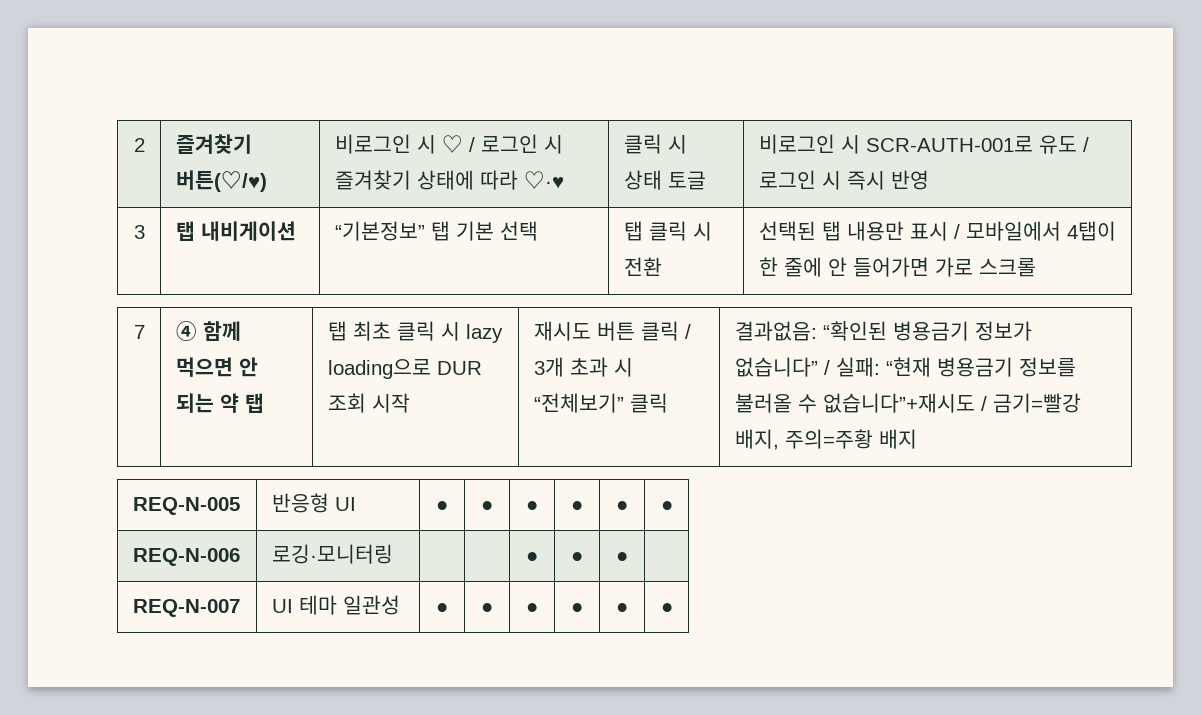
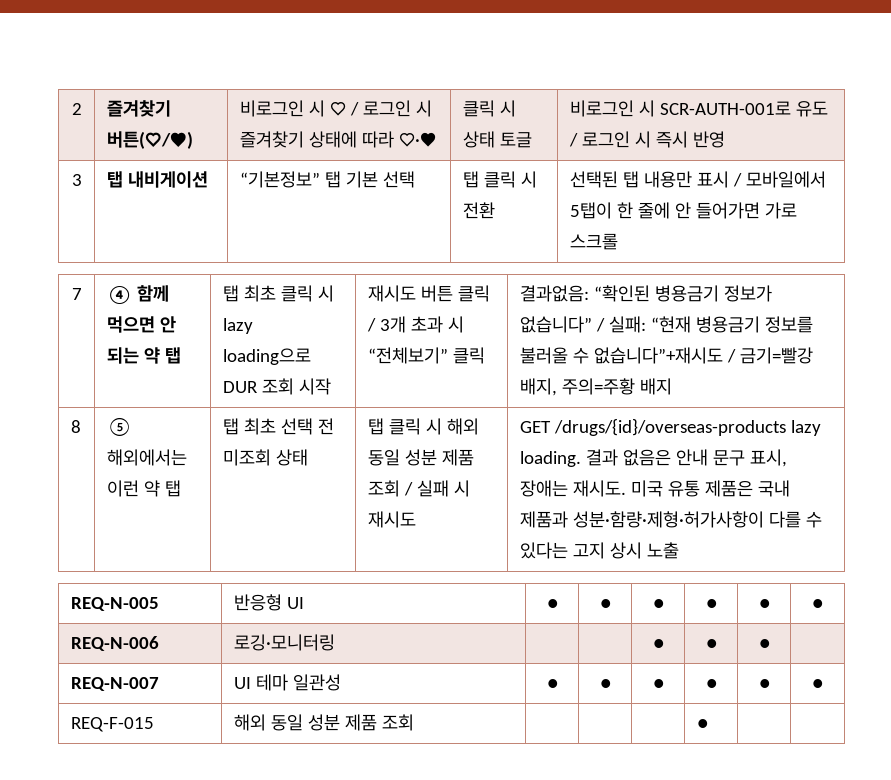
[1066,221,1116,241] 4탭이 -> [569,202,612,219] 5탭이
(917, 439) none -> [70,420,81,433] [106,417,132,436] [106,449,187,466] [106,480,181,497] [222,418,334,435] [222,449,308,466] [367,418,479,435] [367,449,474,466] [367,480,470,497] [367,511,416,528] [519,418,821,436] [519,449,787,467] [519,480,790,497] [519,511,822,528] [519,542,679,559] // 8 | ⑤ 해외에서는 이런 약 탭 | 탭 최초 선택 전 미조회 상태 | 탭 클릭 시 해외 동일 성분 제품 조회 / 실패 시 재시도 | GET /drugs/{id}/overseas-products lazy loading. 결과 없음은 안내 문구 표시, 장애는 재시도. 미국 유통 제품은 국내 제품과 성분·함량·제형·허가사항이 다를 수 있다는 고지 상시 노출
(673, 608) none -> [70,717,154,732] [233,714,414,731] [696,719,708,729] // REQ-F-015 | 해외 동일 성분 제품 조회 | | | | ● | |

